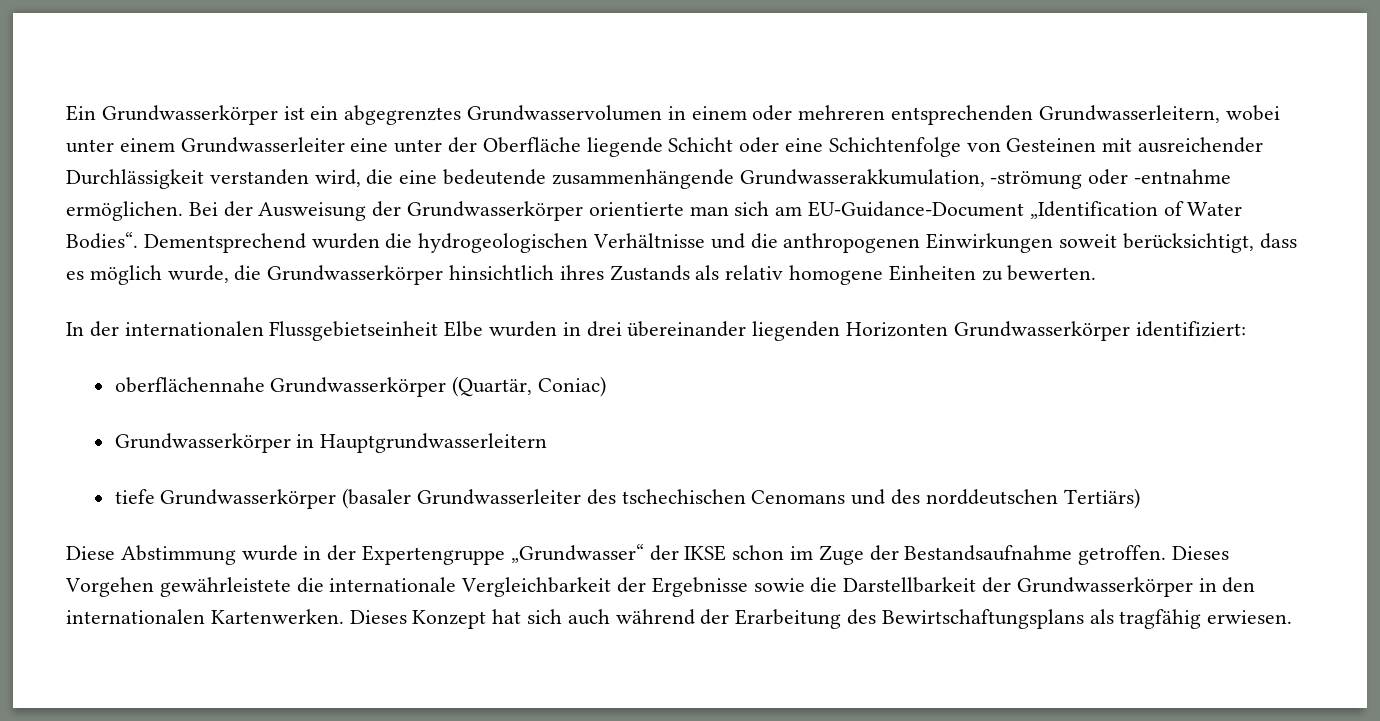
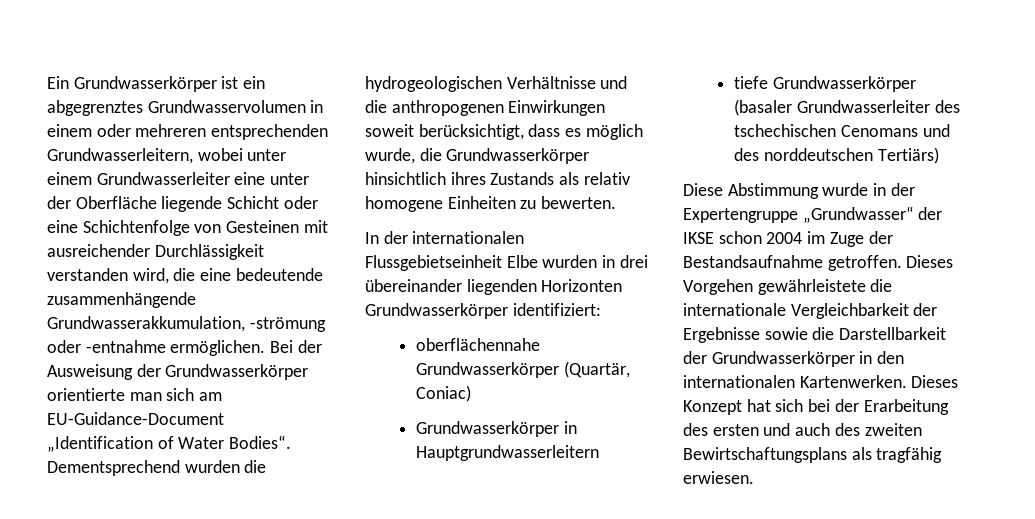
(785, 552) none -> [766,232,803,244] 2004
[567,609,695,625] auch während -> [808,399,831,412] bei
(877, 617) none -> [712,423,922,436] ersten und auch des zweiten

